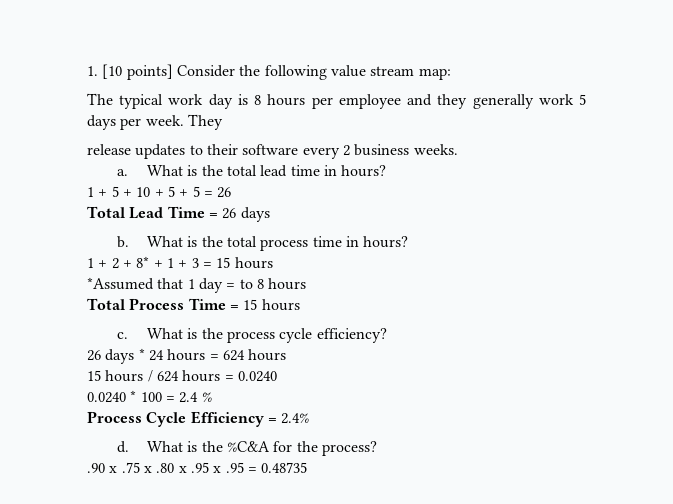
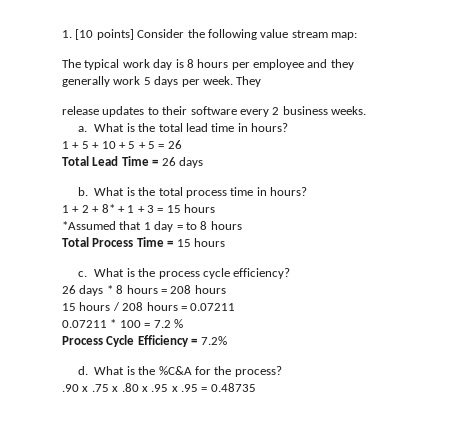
[148,349,245,361] 24 hours = 624 -> [116,285,192,294] 8 hours = 208
[156,370,277,382] [87,392,126,403] 624 hours = 0.0240 // 0.0240 -> [122,302,236,311] [62,320,107,328] 208 hours = 0.07211 // 0.07211
[179,392,199,403] 2.4 -> [153,320,171,328] 7.2
[281,413,310,424] 2.4% -> [200,336,227,345] 7.2%

